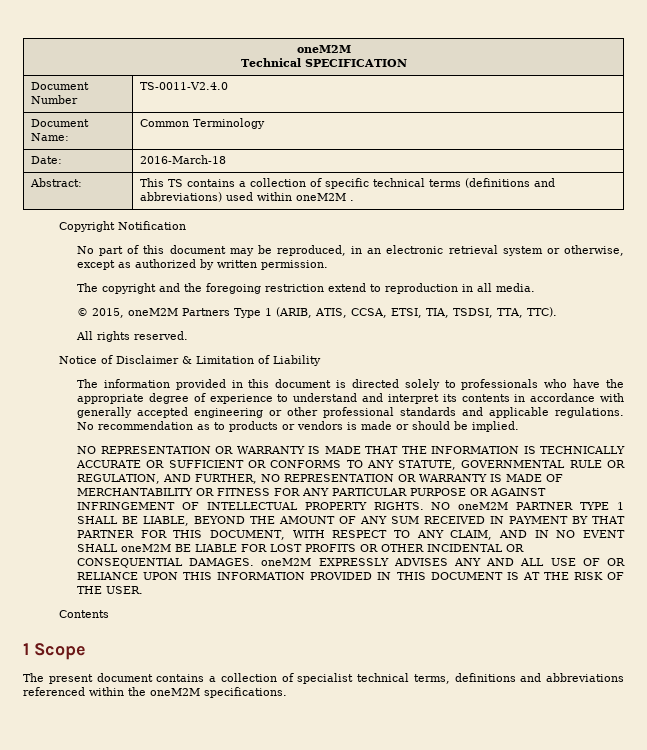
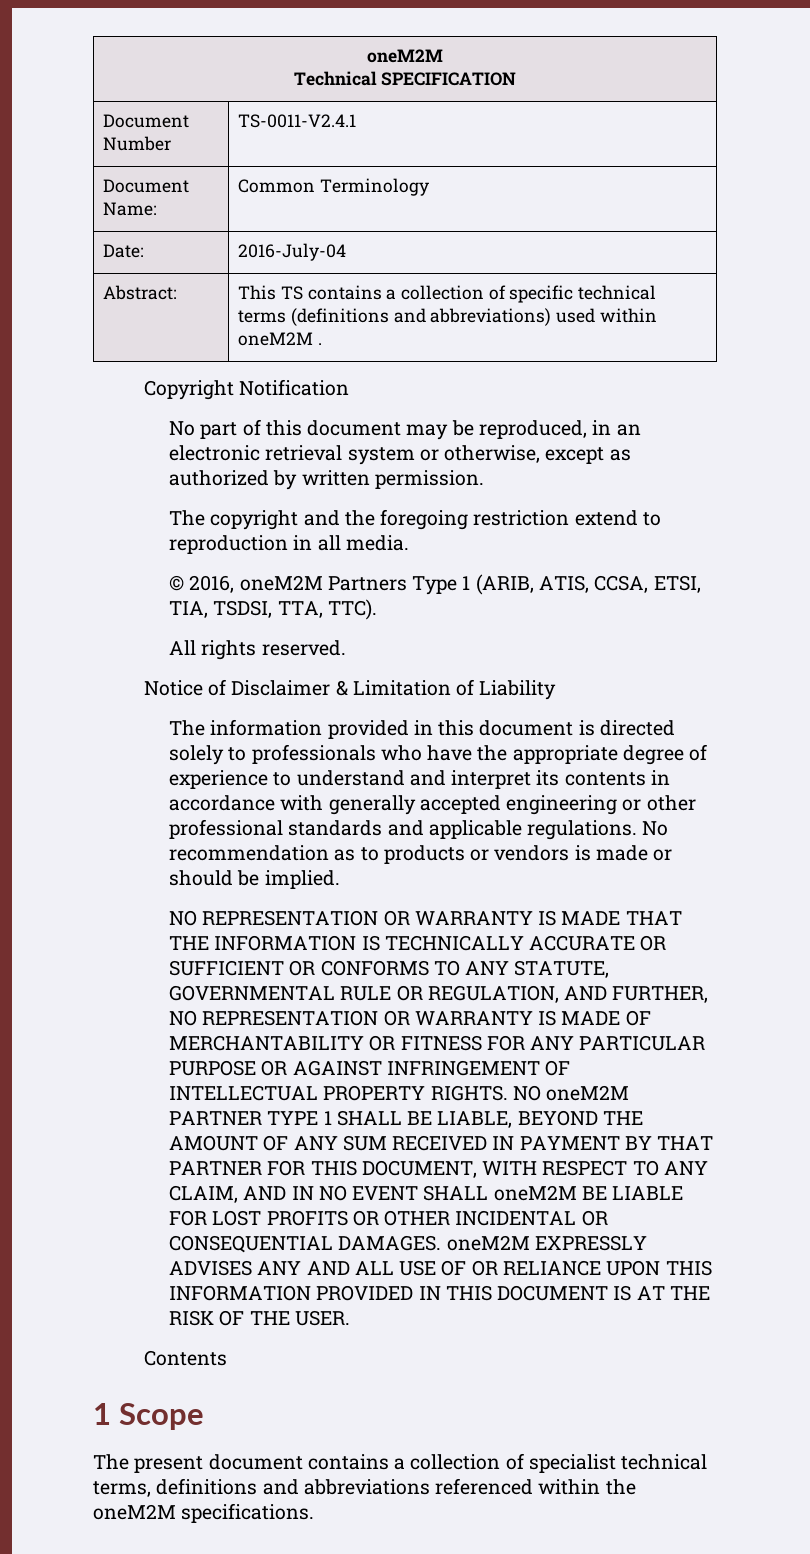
[140,82,229,90] TS-0011-V2.4.0 -> [238,114,357,128] TS-0011-V2.4.1
[140,155,227,164] 2016-March-18 -> [238,243,347,261] 2016-July-04
[92,308,125,318] 2015, -> [189,575,235,593] 2016,

